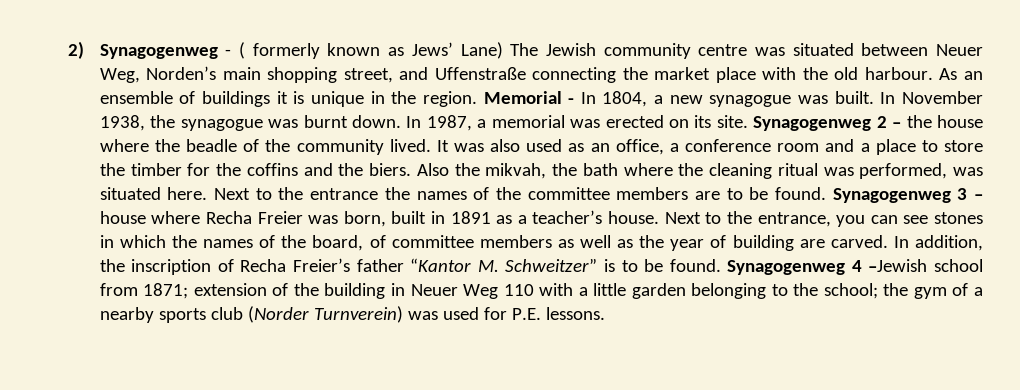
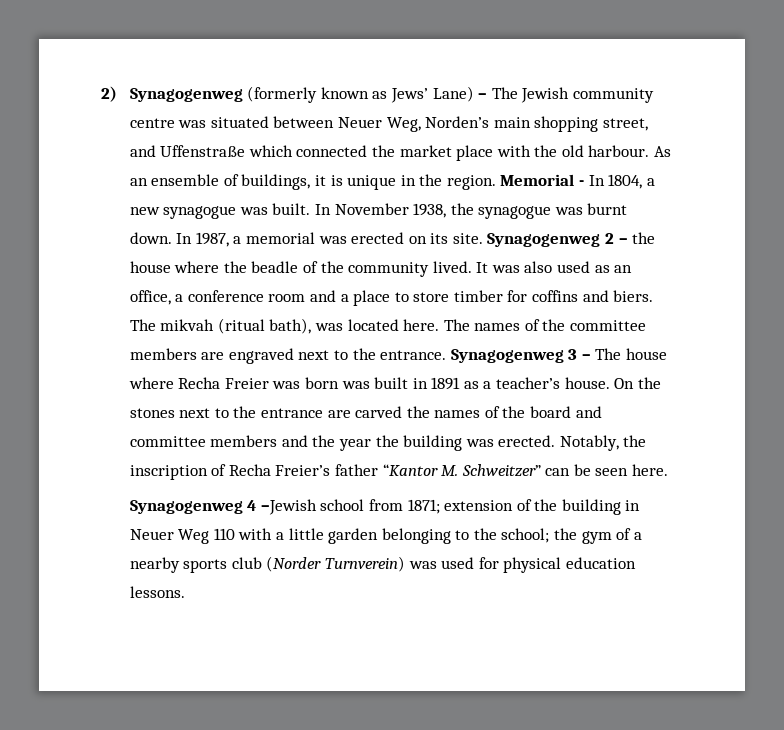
[225,42,320,59] - ( formerly -> [247,86,318,103] (formerly
(503, 50) none -> [478,93,488,99] –
[532,67,617,83] connecting -> [248,145,368,157] which connected
[202,91,271,107] buildings -> [241,174,311,190] buildings,
[99,163,125,176] the -> (450, 297) none
[216,163,242,176] the -> (528, 296) none
[338,163,984,179] [99,187,410,200] the biers. Also the mikvah, the bath where the cleaning ritual was performed, was situated here. Next to the entrance the -> [613,290,654,302] [129,318,470,334] biers. The mikvah (ritual bath), was located here. The
[726,187,826,200] to be found. -> [228,348,447,364] engraved next to the entrance.
(983, 197) none -> [595,348,622,360] The
[343,211,386,227] born, -> [304,377,370,389] born was
[664,211,984,227] [99,235,984,251] Next to the entrance, you can see stones in which the names of the board, of committee members as well as the year of building are carved. In addition, -> [614,377,661,389] [129,406,602,418] [129,435,619,451] On the stones next to the entrance are carved the names of the board and committee members and the year the building was erected. Notably,
[603,259,721,272] is to be found. -> [545,464,669,476] can be seen here. //
[511,308,541,320] P.E. -> [503,557,636,573] physical education

